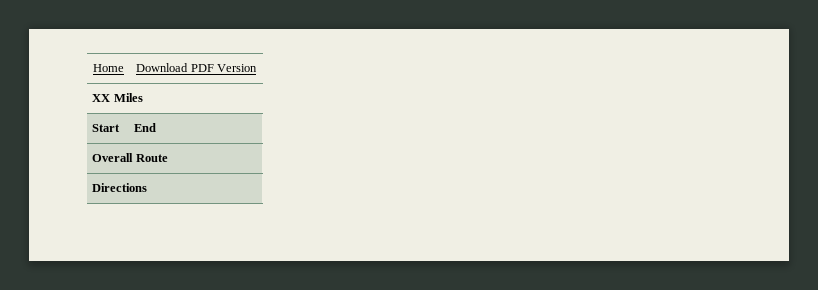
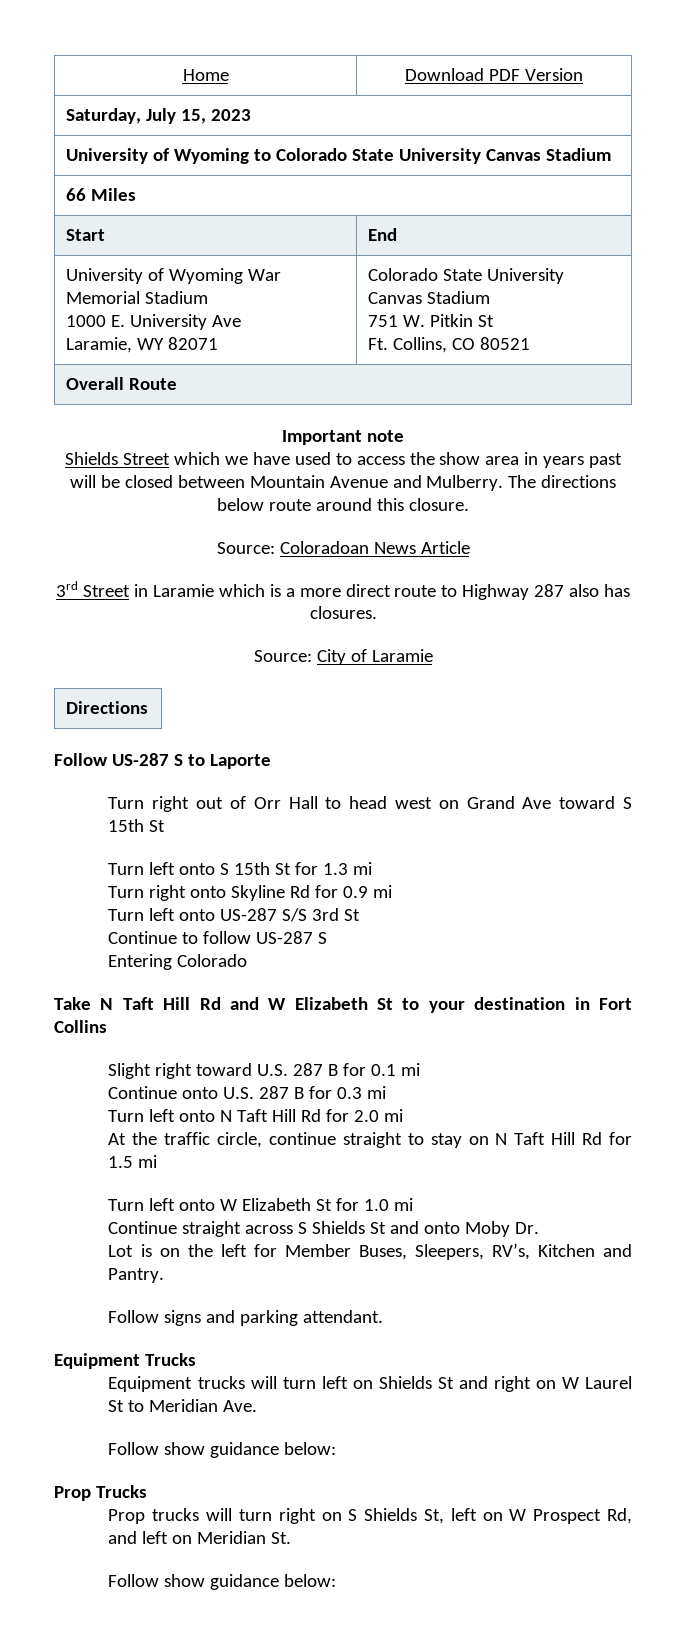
[92,93,143,102] [92,124,121,132] [134,123,157,132] [92,153,168,162] [92,183,148,192] XX Miles // Start | End // Overall Route // Directions -> [66,108,252,124] [66,148,612,164] [66,188,137,201] [66,229,106,241] [368,228,398,241] [66,268,282,284] [66,291,209,304] [66,314,242,330] [66,337,219,353] [368,268,565,284] [368,291,491,304] [368,314,495,327] [368,337,531,353] [66,377,178,390] [282,430,404,445] [64,452,623,468] [69,475,617,491] [217,498,469,511] [216,541,470,554] [55,581,631,600] [309,606,377,619] [253,649,433,665] [66,701,149,714] [54,753,271,769] [108,796,633,812] [108,819,166,832] [108,862,373,875] [108,885,393,901] [108,908,361,922] [108,931,328,944] [108,954,248,970] [54,997,632,1013] [54,1020,107,1033] [108,1063,421,1079] [108,1086,387,1099] [108,1109,404,1122] [108,1132,632,1148] [108,1155,158,1168] [108,1198,414,1211] [108,1221,540,1237] [108,1243,632,1260] [108,1268,165,1283] [108,1310,384,1326] [54,1353,196,1369] [108,1376,632,1392] [108,1399,258,1412] [108,1442,337,1458] [54,1485,147,1501] [108,1508,633,1524] [108,1531,292,1544] [108,1574,337,1590] Saturday, July 15, 2023 // University of Wyoming to Colorado State University Canvas Stadium // 66 Miles // Start | End // University of Wyoming War Memorial Stadium // 1000 E. University Ave // Laramie, WY 82071 | Colorado State University Canvas Stadium // 751 W. Pitkin St // Ft. Collins, CO 80521 // Overall Route // Important note // Shields Street which we have used to access the show area in years past will be closed between Mountain Avenue and Mulberry. The directions below route around this closure. // Source: Coloradoan News Article // 3rd Street in Laramie which is a more direct route to Highway 287 also has closures. // Source: City of Laramie // Directions // Follow US-287 S to Laporte // Turn right out of Orr Hall to head west on Grand Ave toward S 15th St // Turn left onto S 15th St for 1.3 mi // Turn right onto Skyline Rd for 0.9 mi // Turn left onto US-287 S/S 3rd St // Continue to follow US-287 S // Entering Colorado // Take N Taft Hill Rd and W Elizabeth St to your destination in Fort Collins // Slight right toward U.S. 287 B for 0.1 mi // Continue onto U.S. 287 B for 0.3 mi // Turn left onto N Taft Hill Rd for 2.0 mi // At the traffic circle, continue straight to stay on N Taft Hill Rd for 1.5 mi // Turn left onto W Elizabeth St for 1.0 mi // Continue straight across S Shields St and onto Moby Dr. // Lot is on the left for Member Buses, Sleepers, RV’s, Kitchen and Pantry. // Follow signs and parking attendant. // Equipment Trucks // Equipment trucks will turn left on Shields St and right on W Laurel St to Meridian Ave. // Follow show guidance below: // Prop Trucks // Prop trucks will turn right on S Shields St, left on W Prospect Rd, and left on Meridian St. // Follow show guidance below:

